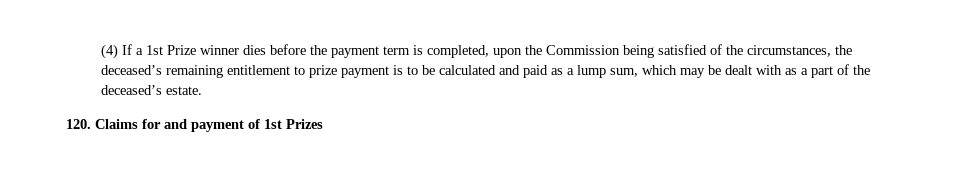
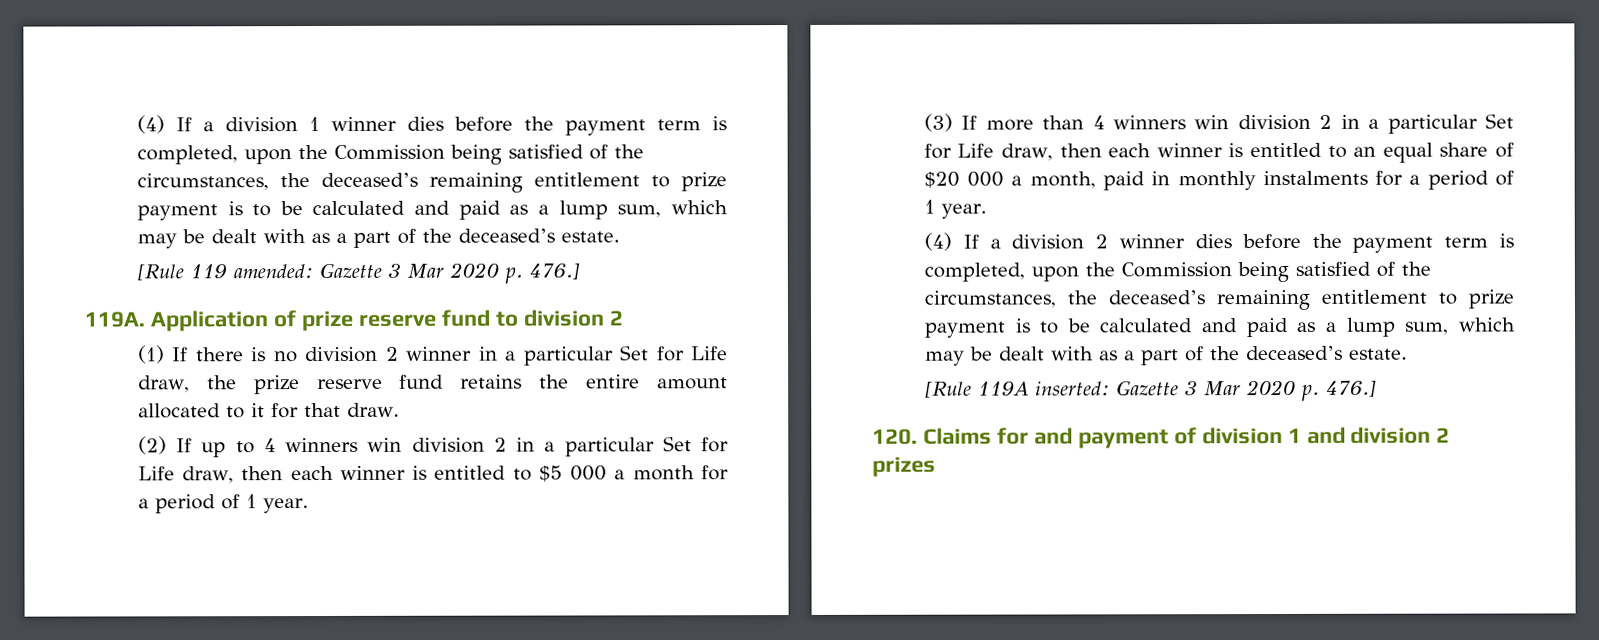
[101,44,197,59] (4) If a 1st Prize -> [136,115,320,134] (4) If a division 1
(203, 90) none -> [136,262,580,284] [84,309,624,332] [137,345,728,366] [137,374,728,395] [137,402,400,419] [137,436,730,458] [137,465,730,484] [137,494,309,514] [923,113,1515,134] [923,142,1514,163] [923,170,1514,191] [923,199,987,219] [923,232,1514,253] [923,261,1431,283] [923,289,1514,311] [924,317,1516,338] [924,345,1408,366] [924,379,1377,401] // [Rule 119 amended: Gazette 3 Mar 2020 p. 476.] // 119A. Application of prize reserve fund to division 2 // (1) If there is no division 2 winner in a particular Set for Life draw, the prize reserve fund retains the entire amount allocated to it for that draw. // (2) If up to 4 winners win division 2 in a particular Set for Life draw, then each winner is entitled to $5 000 a month for a period of 1 year. // (3) If more than 4 winners win division 2 in a particular Set for Life draw, then each winner is entitled to an equal share of $20 000 a month, paid in monthly instalments for a period of 1 year. // (4) If a division 2 winner dies before the payment term is completed, upon the Commission being satisfied of the circumstances, the deceased’s remaining entitlement to prize payment is to be calculated and paid as a lump sum, which may be dealt with as a part of the deceased’s estate. // [Rule 119A inserted: Gazette 3 Mar 2020 p. 476.]
[264,119,323,129] 1st Prizes -> [1201,426,1451,445] [872,456,936,477] division 1 and division 2 prizes

